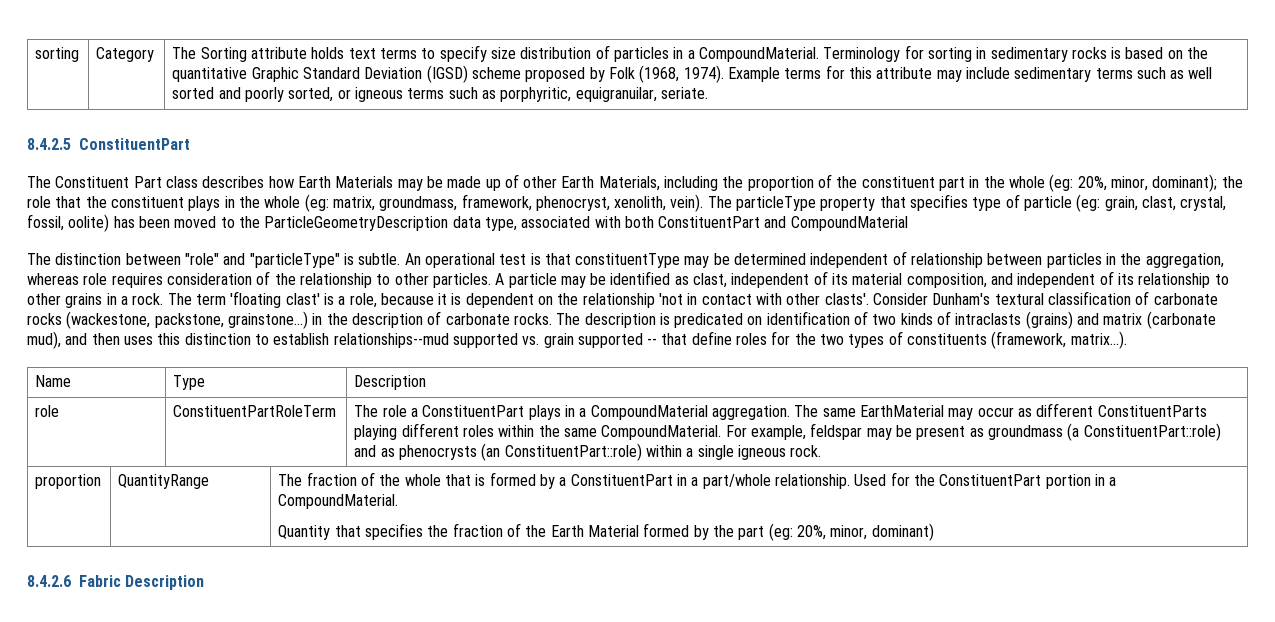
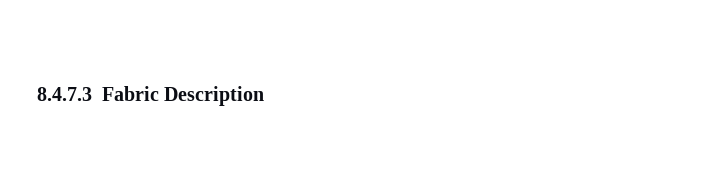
[35,47,80,62] [96,47,155,62] [172,45,1209,62] [172,65,1213,83] [172,87,708,102] [27,138,190,150] [27,174,1243,192] [27,194,1227,212] [27,214,908,232] [27,251,1224,268] [27,271,1229,288] [27,291,1218,308] [27,311,1216,329] [27,331,1127,349] [35,375,72,387] [173,375,206,390] [354,375,427,390] [35,405,60,417] [173,405,337,417] [354,403,1207,420] [354,423,1221,441] [354,443,822,461] [35,474,102,489] [118,474,210,489] [278,472,1117,489] [278,494,399,509] [278,523,934,541] [27,575,71,587] sorting | Category | The Sorting attribute holds text terms to specify size distribution of particles in a CompoundMaterial. Terminology for sorting in sedimentary rocks is based on the quantitative Graphic Standard Deviation (IGSD) scheme proposed by Folk (1968, 1974). Example terms for this attribute may include sedimentary terms such as well sorted and poorly sorted, or igneous terms such as porphyritic, equigranuilar, seriate. // 8.4.2.5 ConstituentPart // The Constituent Part class describes how Earth Materials may be made up of other Earth Materials, including the proportion of the constituent part in the whole (eg: 20%, minor, dominant); the role that the constituent plays in the whole (eg: matrix, groundmass, framework, phenocryst, xenolith, vein). The particleType property that specifies type of particle (eg: grain, clast, crystal, fossil, oolite) has been moved to the ParticleGeometryDescription data type, associated with both ConstituentPart and CompoundMaterial // The distinction between "role" and "particleType" is subtle. An operational test is that constituentType may be determined independent of relationship between particles in the aggregation, whereas role requires consideration of the relationship to other particles. A particle may be identified as clast, independent of its material composition, and independent of its relationship to other grains in a rock. The term 'floating clast' is a role, because it is dependent on the relationship 'not in contact with other clasts'. Consider Dunham's textural classification of carbonate rocks (wackestone, packstone, grainstone...) in the description of carbonate rocks. The description is predicated on identification of two kinds of intraclasts (grains) and matrix (carbonate mud), and then uses this distinction to establish relationships--mud supported vs. grain supported -- that define roles for the two types of constituents (framework, matrix...). // Name | Type | Description // role | ConstituentPartRoleTerm | The role a ConstituentPart plays in a CompoundMaterial aggregation. The same EarthMaterial may occur as different ConstituentParts playing different roles within the same CompoundMaterial. For example, feldspar may be present as groundmass (a ConstituentPart::role) and as phenocrysts (an ConstituentPart::role) within a single igneous rock. // proportion | QuantityRange | The fraction of the whole that is formed by a ConstituentPart in a part/whole relationship. Used for the ConstituentPart portion in a CompoundMaterial. // Quantity that specifies the fraction of the Earth Material formed by the part (eg: 20%, minor, dominant) // 8.4.2.6 -> [37,87,92,101] 8.4.7.3

